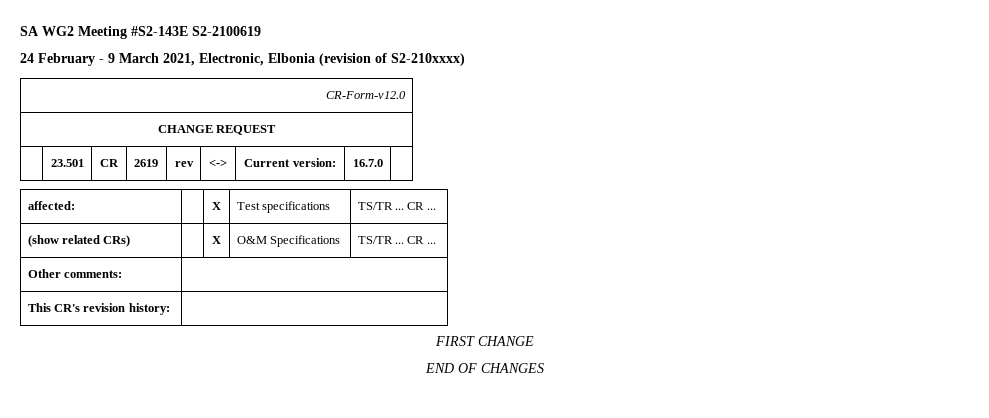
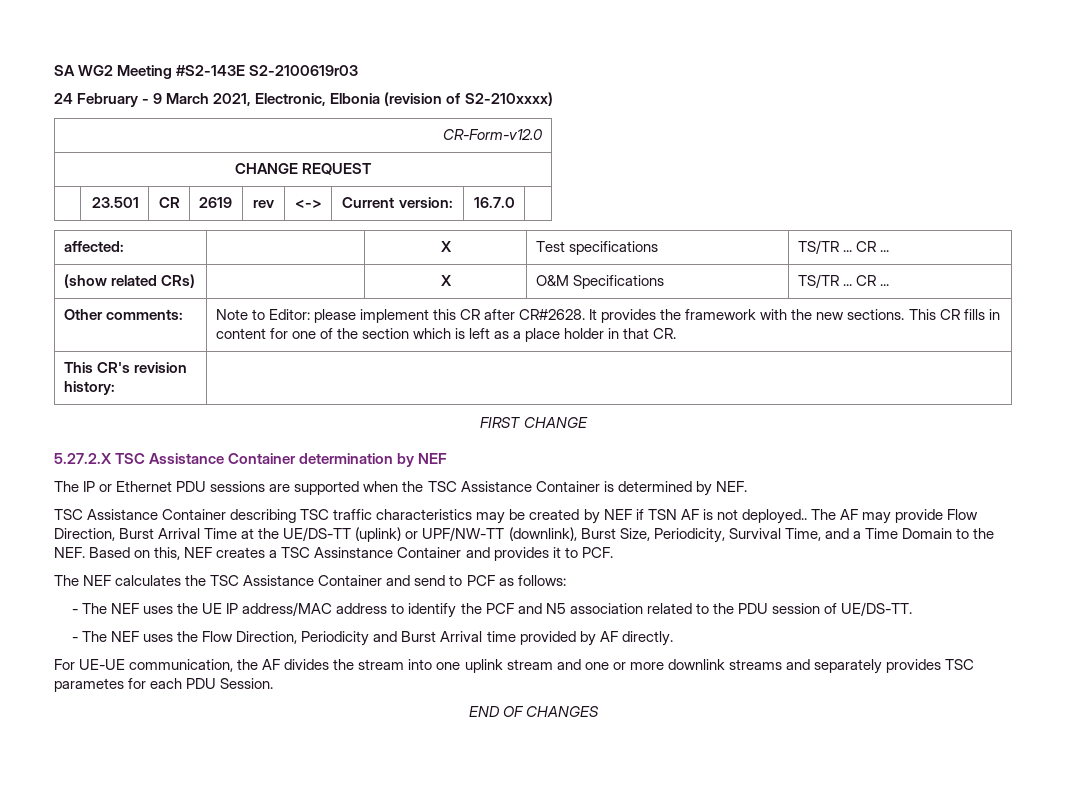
[192,26,261,36] S2-2100619 -> [249,65,359,76] S2-2100619r03
(123, 274) none -> [215,309,1000,323] [215,328,677,342] Note to Editor: please implement this CR after CR#2628. It provides the framework with the new sections. This CR fills in content for one of the section which is left as a place holder in that CR.
(534, 341) none -> [54,453,448,467] [54,481,747,496] [54,509,979,524] [54,527,995,543] [54,547,613,561] [54,575,566,586] [71,602,913,618] [71,631,673,646] [54,659,975,674] [54,678,274,692] // 5.27.2.X TSC Assistance Container determination by NEF // The IP or Ethernet PDU sessions are supported when the TSC Assistance Container is determined by NEF. // TSC Assistance Container describing TSC traffic characteristics may be created by NEF if TSN AF is not deployed.. The AF may provide Flow Direction, Burst Arrival Time at the UE/DS-TT (uplink) or UPF/NW-TT (downlink), Burst Size, Periodicity, Survival Time, and a Time Domain to the NEF. Based on this, NEF creates a TSC Assinstance Container and provides it to PCF. // The NEF calculates the TSC Assistance Container and send to PCF as follows: // - The NEF uses the UE IP address/MAC address to identify the PCF and N5 association related to the PDU session of UE/DS-TT. // - The NEF uses the Flow Direction, Periodicity and Burst Arrival time provided by AF directly. // For UE-UE communication, the AF divides the stream into one uplink stream and one or more downlink streams and separately provides TSC parametes for each PDU Session.

